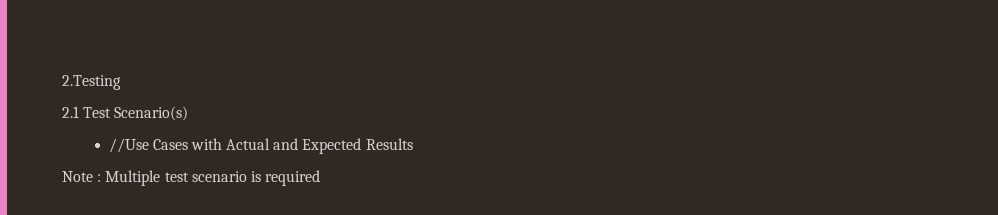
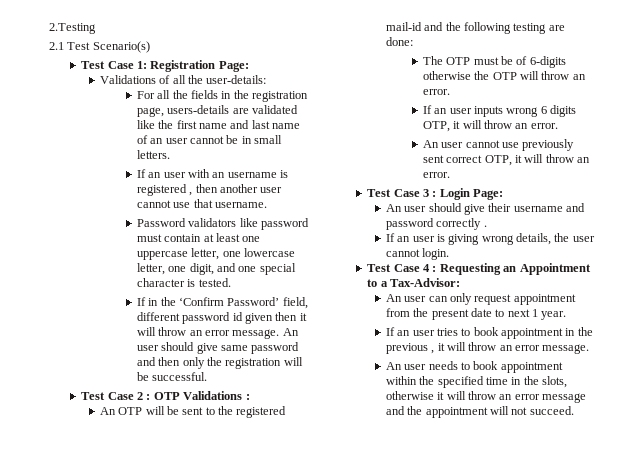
[108,138,413,154] [62,170,321,186] //Use Cases with Actual and Expected Results // Note : Multiple test scenario is required -> [81,60,249,72] [99,75,267,84] [136,90,309,102] [136,105,299,117] [136,120,301,129] [136,135,283,144] [136,150,170,159] [136,169,289,178] [136,184,283,196] [136,199,268,208] [136,218,310,230] [136,233,261,242] [136,248,296,260] [136,263,296,275] [136,278,231,287] [136,297,308,309] [136,312,307,324] [136,327,299,339] [136,342,300,354] [136,357,303,369] [136,372,208,381] [81,391,250,400] [99,406,287,418] [385,22,565,34] [385,37,413,46] [422,56,566,68] [422,71,586,80] [422,89,450,95] [422,105,577,117] [422,120,558,132] [422,139,575,151] [422,154,591,166] [422,172,450,178] [367,188,504,200] [385,203,586,215] [385,218,487,230] [385,233,595,245] [385,248,450,260] [367,263,591,275] [367,278,461,287] [385,293,576,305] [385,308,567,320] [385,327,593,339] [385,342,590,354] [385,361,563,373] [385,376,568,388] [385,391,587,403] [385,406,574,418] Test Case 1: Registration Page: // Validations of all the user-details: // For all the fields in the registration page, users-details are validated like the first name and last name of an user cannot be in small letters. // If an user with an username is registered , then another user cannot use that username. // Password validators like password must contain at least one uppercase letter, one lowercase letter, one digit, and one special character is tested. // If in the ‘Confirm Password’ field, different password id given then it will throw an error message. An user should give same password and then only the registration will be successful. // Test Case 2 : OTP Validations : // An OTP will be sent to the registered mail-id and the following testing are done: // The OTP must be of 6-digits otherwise the OTP will throw an error. // If an user inputs wrong 6 digits OTP, it will throw an error. // An user cannot use previously sent correct OTP, it will throw an error. // Test Case 3 : Login Page: // An user should give their username and password correctly . // If an user is giving wrong details, the user cannot login. // Test Case 4 : Requesting an Appointment to a Tax-Advisor: // An user can only request appointment from the present date to next 1 year. // If an user tries to book appointment in the previous , it will throw an error message. // An user needs to book appointment within the specified time in the slots, otherwise it will throw an error message and the appointment will not succeed.

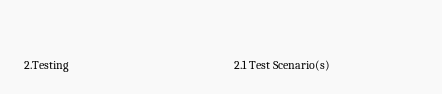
[81,60,249,72] [99,75,267,84] [136,90,309,102] [136,105,299,117] [136,120,301,129] [136,135,283,144] [136,150,170,159] [136,169,289,178] [136,184,283,196] [136,199,268,208] [136,218,310,230] [136,233,261,242] [136,248,296,260] [136,263,296,275] [136,278,231,287] [136,297,308,309] [136,312,307,324] [136,327,299,339] [136,342,300,354] [136,357,303,369] [136,372,208,381] [81,391,250,400] [99,406,287,418] [385,22,565,34] [385,37,413,46] [422,56,566,68] [422,71,586,80] [422,89,450,95] [422,105,577,117] [422,120,558,132] [422,139,575,151] [422,154,591,166] [422,172,450,178] [367,188,504,200] [385,203,586,215] [385,218,487,230] [385,233,595,245] [385,248,450,260] [367,263,591,275] [367,278,461,287] [385,293,576,305] [385,308,567,320] [385,327,593,339] [385,342,590,354] [385,361,563,373] [385,376,568,388] [385,391,587,403] [385,406,574,418] // Test Case 1: Registration Page: // Validations of all the user-details: // For all the fields in the registration page, users-details are validated like the first name and last name of an user cannot be in small letters. // If an user with an username is registered , then another user cannot use that username. // Password validators like password must contain at least one uppercase letter, one lowercase letter, one digit, and one special character is tested. // If in the ‘Confirm Password’ field, different password id given then it will throw an error message. An user should give same password and then only the registration will be successful. // Test Case 2 : OTP Validations : // An OTP will be sent to the registered mail-id and the following testing are done: // The OTP must be of 6-digits otherwise the OTP will throw an error. // If an user inputs wrong 6 digits OTP, it will throw an error. // An user cannot use previously sent correct OTP, it will throw an error. // Test Case 3 : Login Page: // An user should give their username and password correctly . // If an user is giving wrong details, the user cannot login. // Test Case 4 : Requesting an Appointment to a Tax-Advisor: // An user can only request appointment from the present date to next 1 year. // If an user tries to book appointment in the previous , it will throw an error message. // An user needs to book appointment within the specified time in the slots, otherwise it will throw an error message and the appointment will not succeed. -> (331, 65) none

